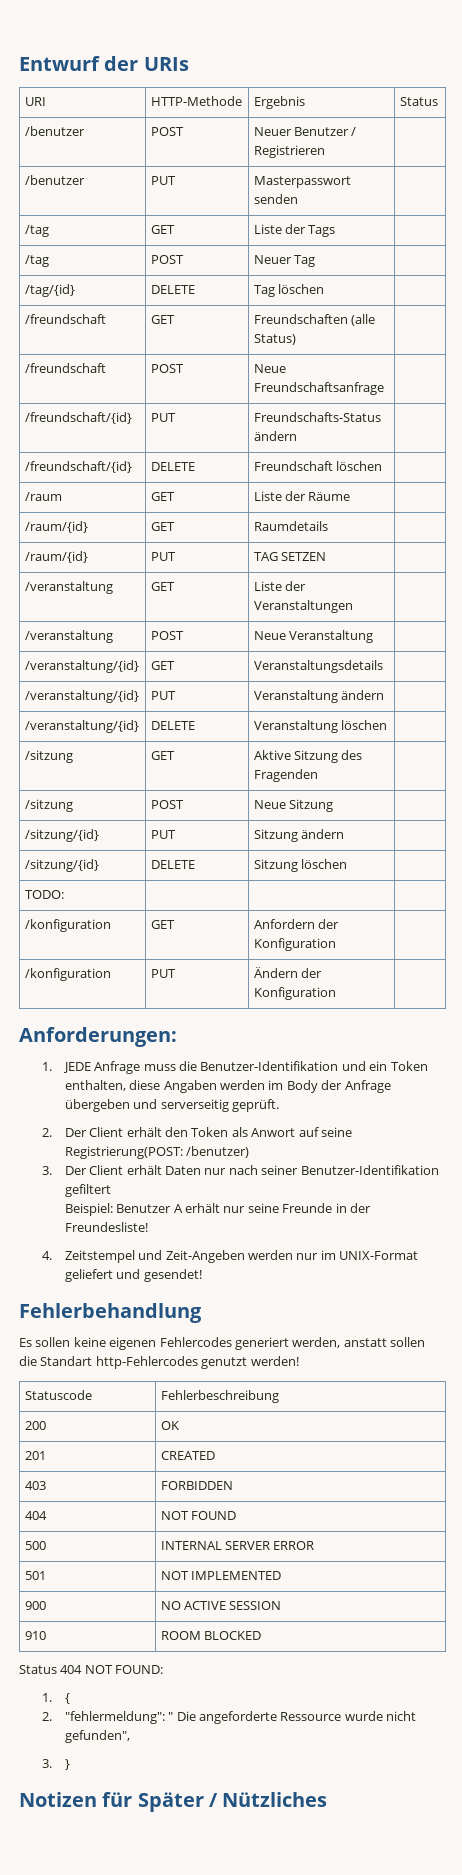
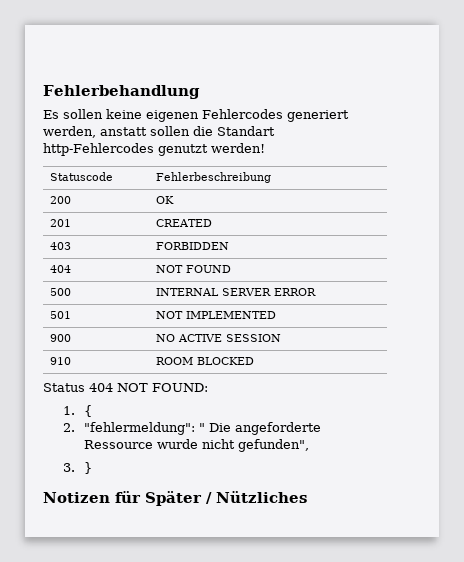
[19,56,189,71] [24,97,46,106] [150,96,242,106] [253,96,305,109] [399,97,438,106] [24,126,85,136] [150,127,184,136] [253,127,357,136] [253,145,325,158] [24,175,85,185] [150,176,176,185] [253,176,351,188] [253,194,298,204] [24,225,49,237] [150,225,175,234] [253,224,336,237] [24,255,49,267] [150,255,184,264] [253,255,315,267] [24,284,75,297] [150,285,195,294] [253,284,324,297] [24,314,106,324] [150,315,175,324] [253,314,375,326] [253,334,296,345] [24,363,106,373] [150,364,184,373] [253,364,286,373] [253,382,384,395] [24,412,132,424] [150,413,176,422] [253,412,381,422] [253,431,297,441] [24,461,132,473] [150,462,195,471] [253,461,382,471] [24,492,62,501] [150,492,175,501] [253,491,351,501] [24,521,88,533] [150,522,175,531] [253,521,328,531] [24,551,88,563] [150,552,176,561] [253,552,326,561] [24,581,113,594] [150,582,175,591] [253,581,306,591] [253,600,353,613] [24,630,113,643] [150,631,184,640] [253,630,373,643] [24,660,139,673] [150,661,175,670] [253,660,383,673] [24,690,139,703] [150,691,176,700] [253,690,384,703] [24,720,139,733] [150,721,195,730] [253,720,387,733] [24,750,73,763] [150,751,175,760] [253,750,363,763] [253,769,318,782] [24,799,73,812] [150,800,184,809] [253,799,333,812] [24,829,99,842] [150,830,176,839] [253,829,344,842] [24,859,99,872] [150,860,195,869] [253,859,347,872] [24,890,64,899] [24,919,111,932] [150,920,175,929] [253,919,339,929] [253,938,336,951] [24,968,111,981] [150,969,176,978] [253,967,322,978] [253,987,336,1000] [19,1027,177,1047] [41,1061,428,1074] [64,1080,391,1093] [64,1099,280,1112] [41,1127,352,1137] [64,1146,250,1159] [41,1165,439,1175] [64,1184,111,1197] [64,1203,371,1216] [64,1222,148,1232] [41,1250,419,1263] [64,1269,202,1282] Entwurf der URIs // URI | HTTP-Methode | Ergebnis | Status // /benutzer | POST | Neuer Benutzer / Registrieren | // /benutzer | PUT | Masterpasswort senden | // /tag | GET | Liste der Tags | // /tag | POST | Neuer Tag | // /tag/{id} | DELETE | Tag löschen | // /freundschaft | GET | Freundschaften (alle Status) | // /freundschaft | POST | Neue Freundschaftsanfrage | // /freundschaft/{id} | PUT | Freundschafts-Status ändern | // /freundschaft/{id} | DELETE | Freundschaft löschen | // /raum | GET | Liste der Räume | // /raum/{id} | GET | Raumdetails | // /raum/{id} | PUT | TAG SETZEN | // /veranstaltung | GET | Liste der Veranstaltungen | // /veranstaltung | POST | Neue Veranstaltung | // /veranstaltung/{id} | GET | Veranstaltungsdetails | // /veranstaltung/{id} | PUT | Veranstaltung ändern | // /veranstaltung/{id} | DELETE | Veranstaltung löschen | // /sitzung | GET | Aktive Sitzung des Fragenden | // /sitzung | POST | Neue Sitzung | // /sitzung/{id} | PUT | Sitzung ändern | // /sitzung/{id} | DELETE | Sitzung löschen | // TODO: | | | // /konfiguration | GET | Anfordern der Konfiguration | // /konfiguration | PUT | Ändern der Konfiguration | // Anforderungen: // 1. JEDE Anfrage muss die Benutzer-Identifikation und ein Token enthalten, diese Angaben werden im Body der Anfrage übergeben und serverseitig geprüft. // 2. Der Client erhält den Token als Anwort auf seine Registrierung(POST: /benutzer) // 3. Der Client erhält Daten nur nach seiner Benutzer-Identifikation gefiltert // Beispiel: Benutzer A erhält nur seine Freunde in der Freundesliste! // 4. Zeitstempel und Zeit-Angeben werden nur im UNIX-Format geliefert und gesendet! // -> (43, 92) none

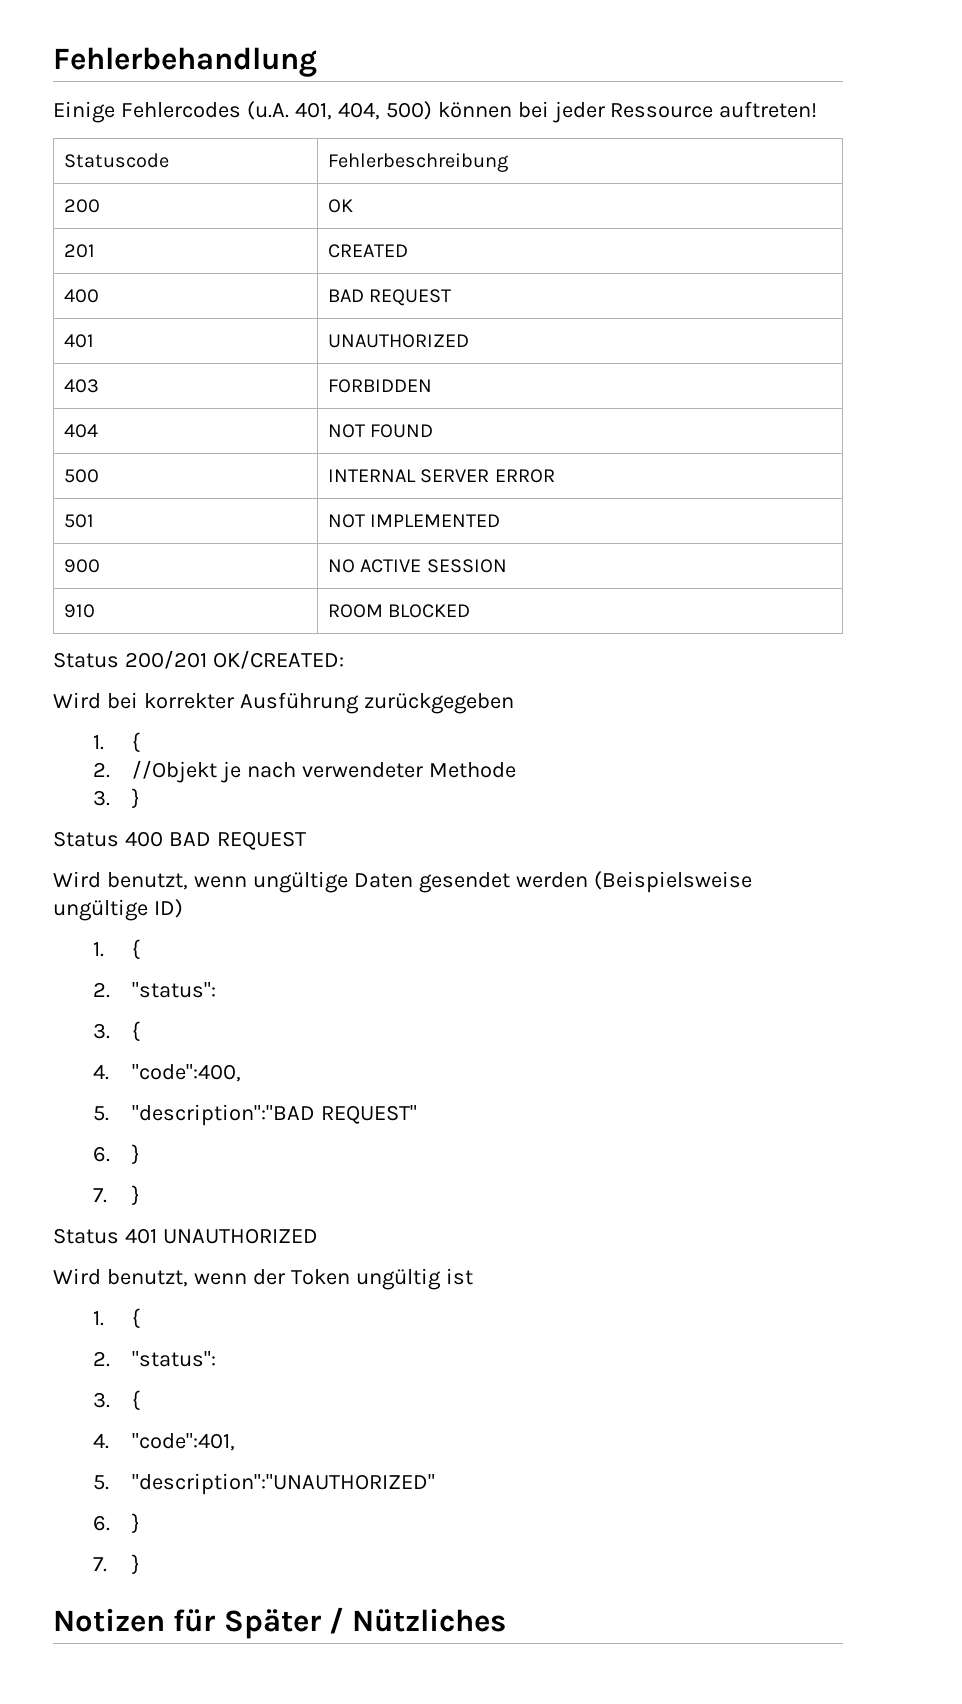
[43,109,349,122] [43,126,275,138] [43,143,265,156] Es sollen keine eigenen Fehlercodes generiert werden, anstatt sollen die Standart http-Fehlercodes genutzt werden! -> [53,101,818,123] Einige Fehlercodes (u.A. 401, 404, 500) können bei jeder Ressource auftreten!
(213, 223) none -> [63,289,99,303] [327,289,452,306] [63,334,94,348] [327,334,469,348] // 400 | BAD REQUEST // 401 | UNAUTHORIZED
[89,383,208,392] [63,405,92,417] [63,422,321,435] [83,439,309,452] [63,463,76,472] 404 NOT FOUND: // 1. { // 2. "fehlermeldung": " Die angeforderte Ressource wurde nicht gefunden", // 3. -> [124,650,344,669] [53,692,514,714] [92,732,141,753] [92,760,516,783] [92,788,141,809] [53,831,306,850] [53,871,752,893] [53,899,183,921] [92,939,141,960] [92,982,217,998] [92,1021,141,1042] [92,1064,242,1082] [92,1104,418,1126] [92,1144,141,1165] [92,1185,141,1206] [53,1228,318,1244] [53,1268,473,1290] [92,1308,141,1329] [92,1351,217,1367] [92,1390,141,1411] [92,1433,236,1451] [92,1473,436,1495] [92,1513,141,1534] [92,1557,107,1572] 200/201 OK/CREATED: // Wird bei korrekter Ausführung zurückgegeben // 1. { // 2. //Objekt je nach verwendeter Methode // 3. } // Status 400 BAD REQUEST // Wird benutzt, wenn ungültige Daten gesendet werden (Beispielsweise ungültige ID) // 1. { // 2. "status": // 3. { // 4. "code":400, // 5. "description":"BAD REQUEST" // 6. } // 7. } // Status 401 UNAUTHORIZED // Wird benutzt, wenn der Token ungültig ist // 1. { // 2. "status": // 3. { // 4. "code":401, // 5. "description":"UNAUTHORIZED" // 6. } // 7.

